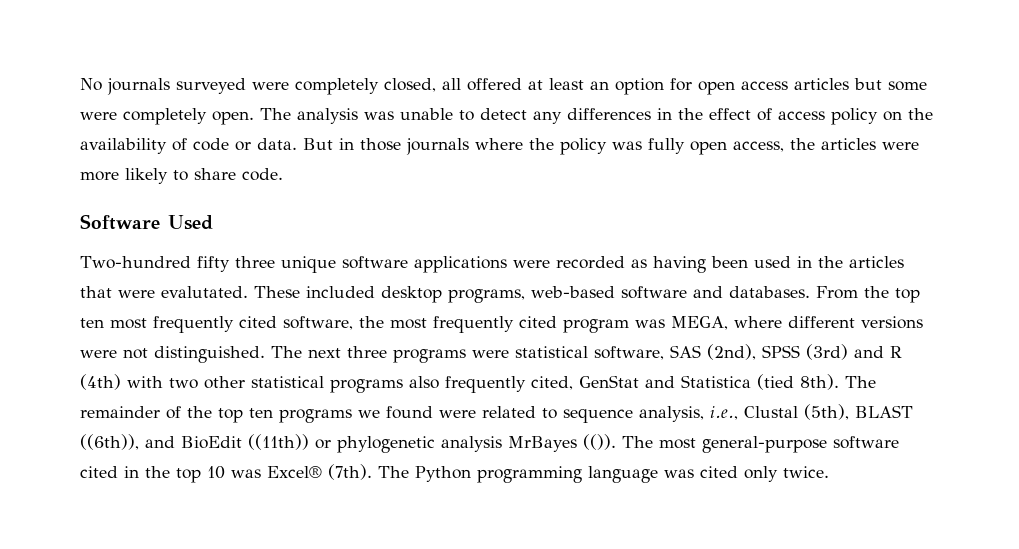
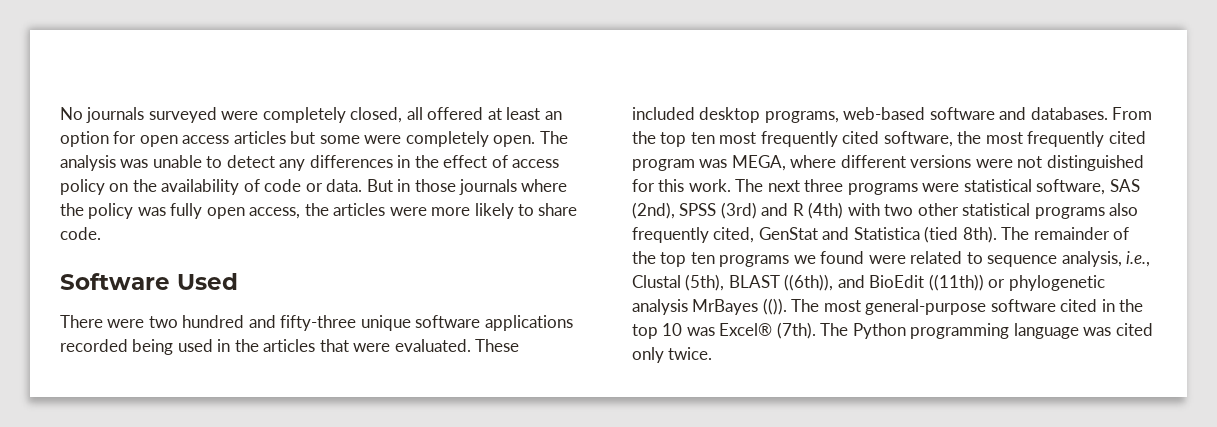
[80,256,748,273] Two-hundred fifty three unique software applications were recorded as having been -> [60,315,573,331] [60,339,174,355] There were two hundred and fifty-three unique software applications recorded being
[161,286,248,298] evalutated. -> [394,339,471,352] evaluated.
[154,346,265,363] distinguished. -> [1046,155,1144,171] [632,179,731,192] distinguished for this work.

